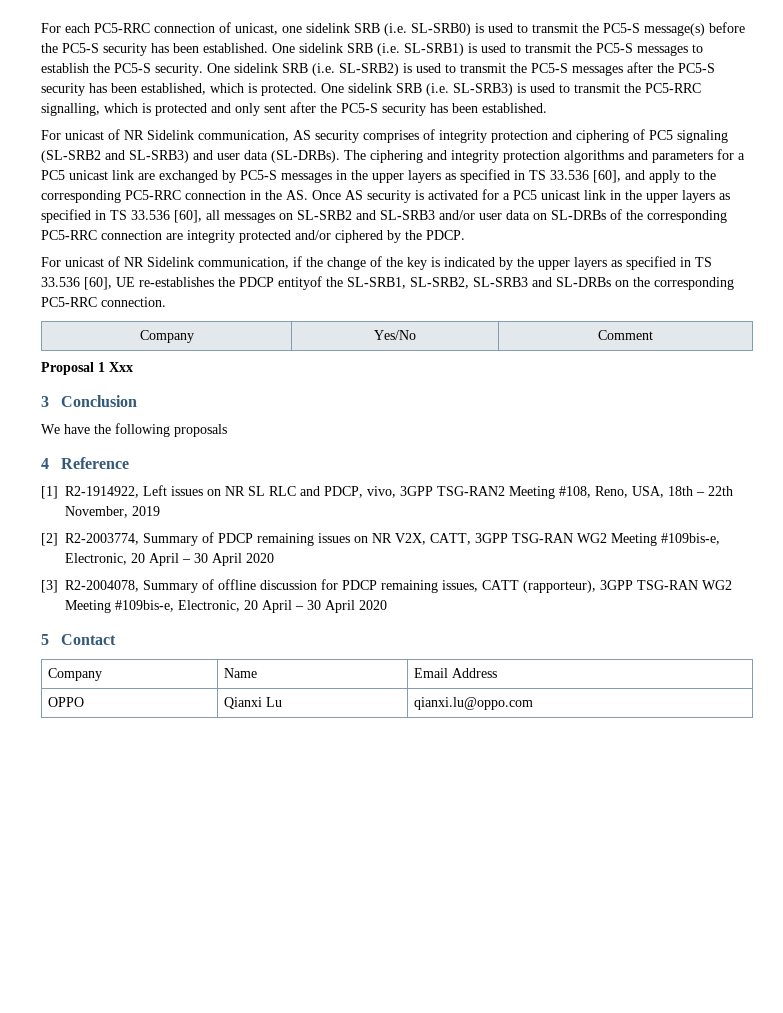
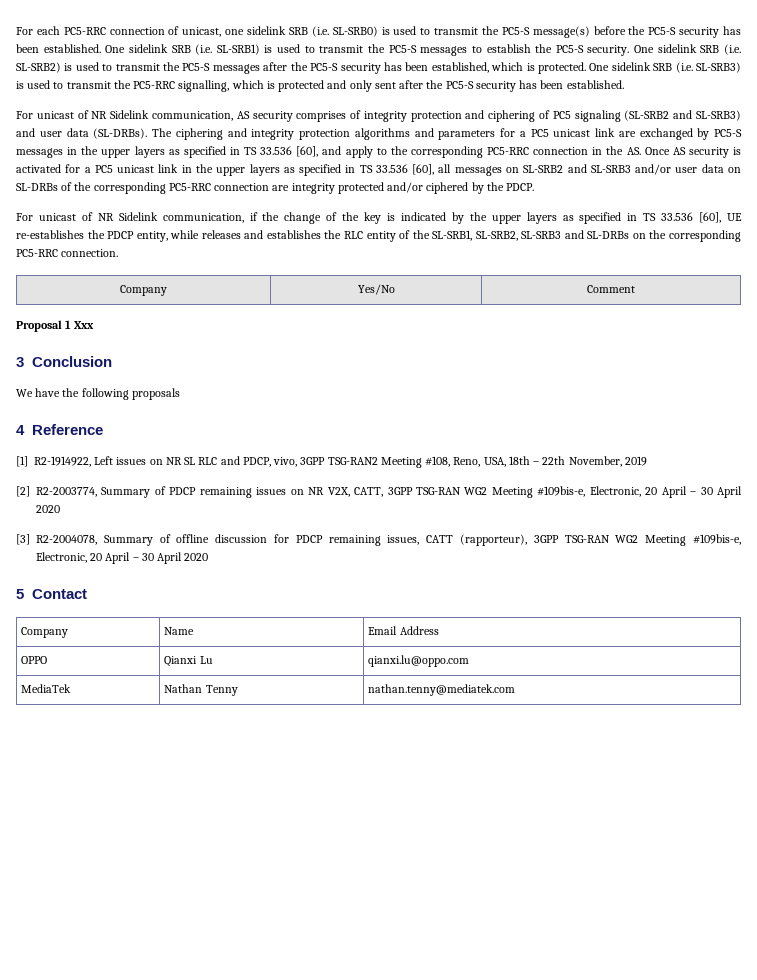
[278,276,322,290] entityof -> [136,230,411,242] entity, while releases and establishes the RLC entity of
(533, 703) none -> [21,684,72,693] [164,684,238,696] [368,684,516,696] // MediaTek | Nathan Tenny | nathan.tenny@mediatek.com

